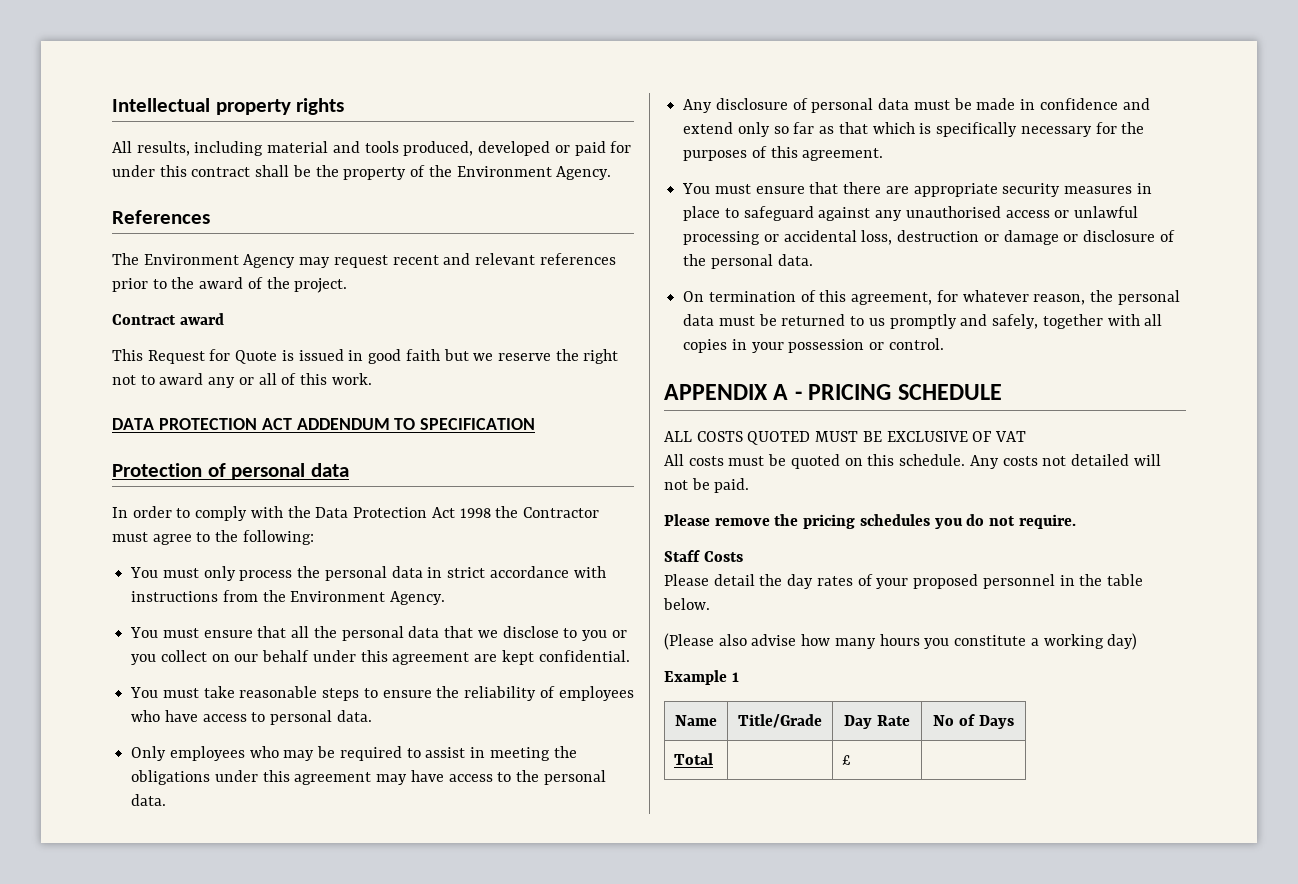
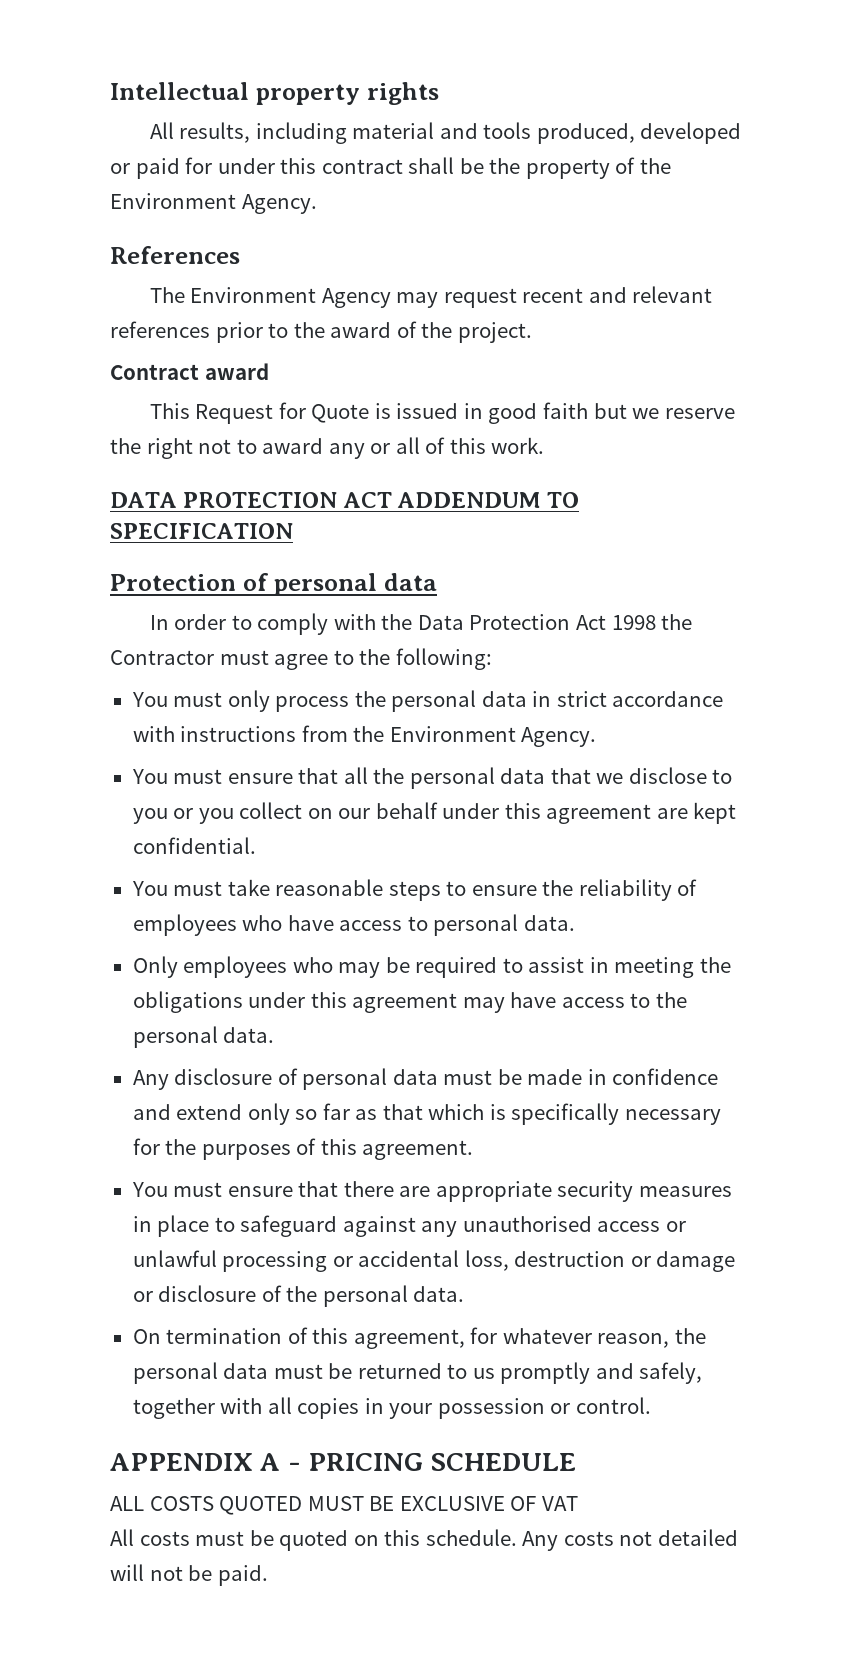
[664,514,1076,529] [664,550,743,562] [664,574,1143,589] [663,598,710,610] [664,633,1138,650] [664,670,739,685] [675,715,717,726] [738,714,822,728] [844,715,910,729] [933,714,1014,729] [674,753,714,765] [842,755,852,765] // Please remove the pricing schedules you do not require. // Staff Costs // Please detail the day rates of your proposed personnel in the table below. // (Please also advise how many hours you constitute a working day) // Example 1 // Name | Title/Grade | Day Rate | No of Days // Total | | £ | -> (268, 1575) none

